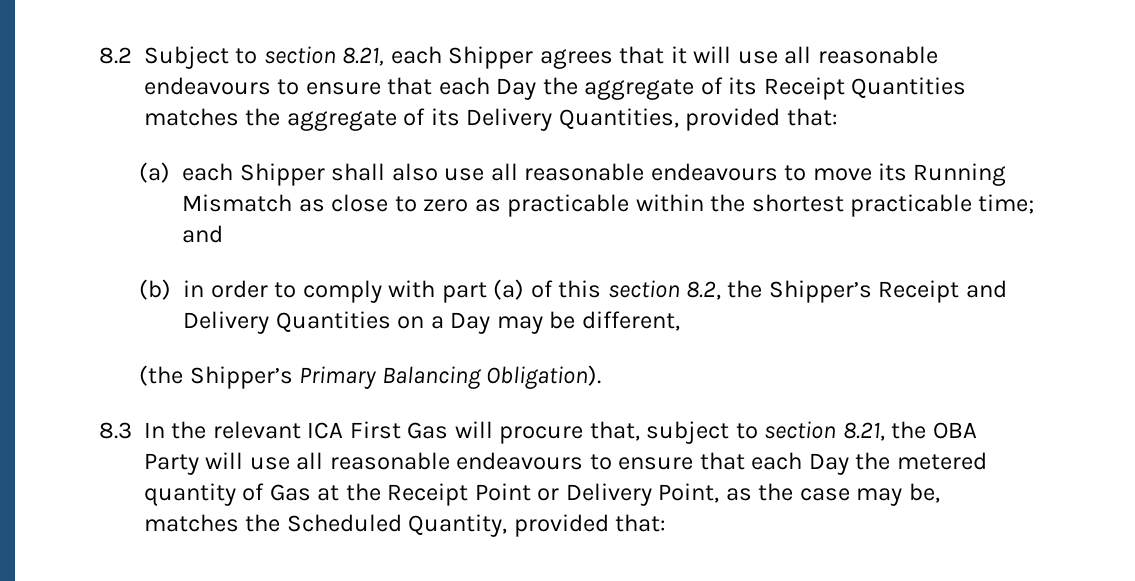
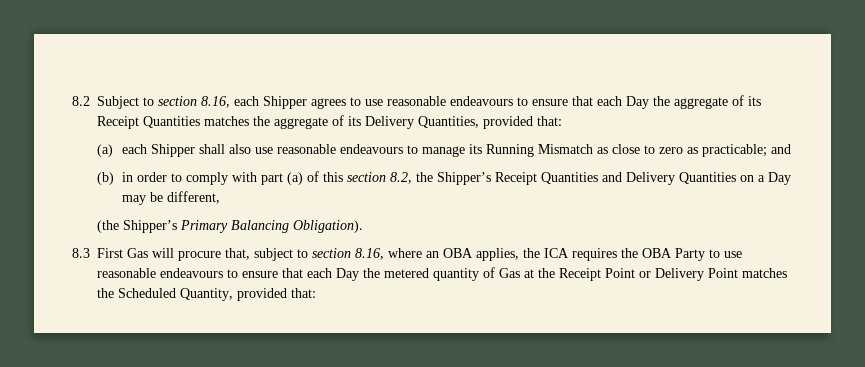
[342,47,385,66] 8.21, -> [201,96,230,108] 8.16,
[619,46,812,64] that it will use all -> [350,97,383,106] to use
[490,163,872,181] all reasonable endeavours to move -> [276,144,465,157] reasonable endeavours to manage
[507,194,1035,217] practicable within the shortest practicable time; -> [701,144,767,157] practicable;
(960, 291) none -> [540,172,598,184] Quantities
[144,421,344,439] In the relevant ICA -> (90, 253) none
[842,421,977,441] [144,452,324,475] 8.21, the OBA Party will use all -> [355,248,742,261] 8.16, where an OBA applies, the ICA requires the OBA Party to use
[658,483,940,506] Point, as the case may be, -> [708,268,738,278] Point

